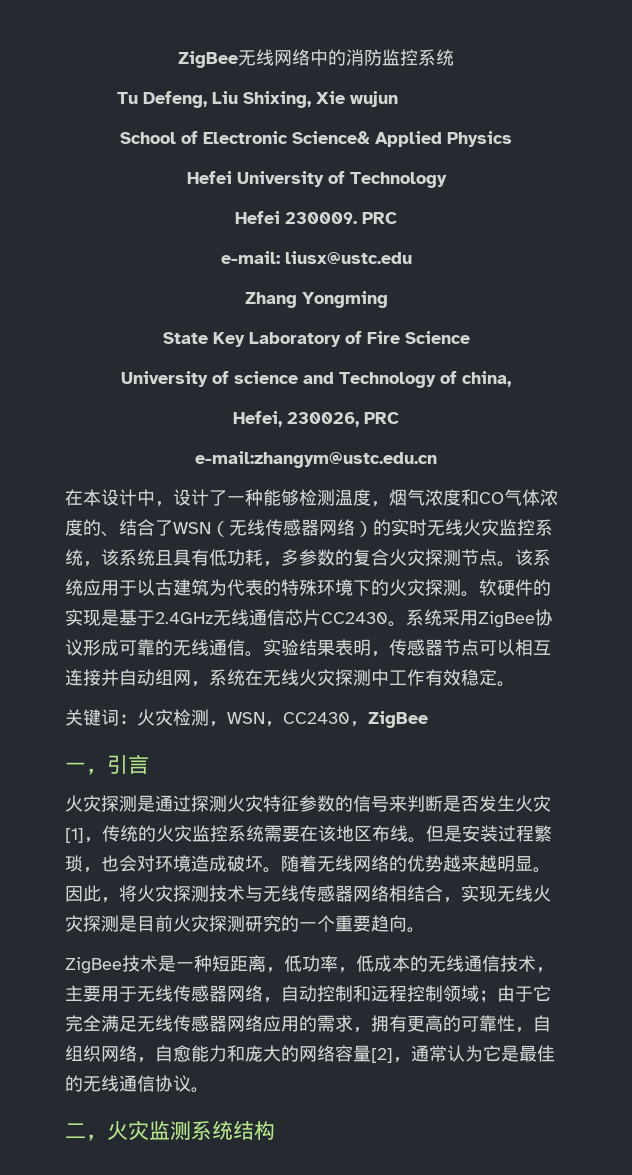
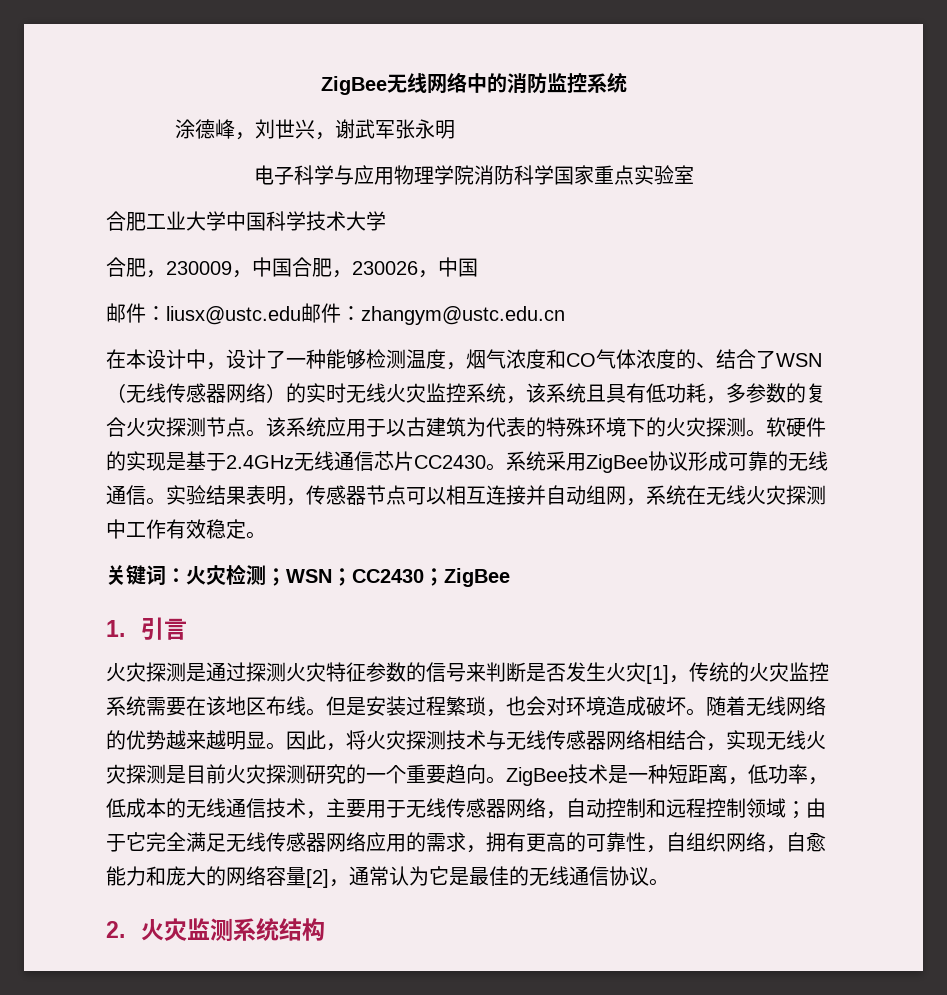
[117,91,399,108] [120,131,512,147] [186,171,447,188] [235,211,397,224] [220,251,412,264] [244,291,388,308] [162,331,470,347] [121,371,511,388] [233,411,399,427] [195,451,437,468] Tu Defeng, Liu Shixing, Xie wujun // School of Electronic Science& Applied Physics // Hefei University of Technology // Hefei 230009. PRC // e-mail: liusx@ustc.edu // Zhang Yongming // State Key Laboratory of Fire Science // University of science and Technology of china, // Hefei, 230026, PRC // e-mail:zhangym@ustc.edu.cn -> [175,119,456,140] [253,165,694,185] [106,211,386,231] [106,257,478,278] [106,303,565,325] 涂德峰，刘世兴，谢武军张永明 // 电子科学与应用物理学院消防科学国家重点实验室 // 合肥工业大学中国科学技术大学 // 合肥，230009，中国合肥，230026，中国 // 邮件：liusx@ustc.edu邮件：zhangym@ustc.edu.cn
[209,712,368,727] ，WSN，CC2430， -> [266,568,444,586] ；WSN；CC2430；
[65,762,107,775] 一， -> [106,620,125,637] 1.
(425, 930) // -> (506, 780) none
[65,1123,107,1141] 二， -> [106,921,125,938] 2.

